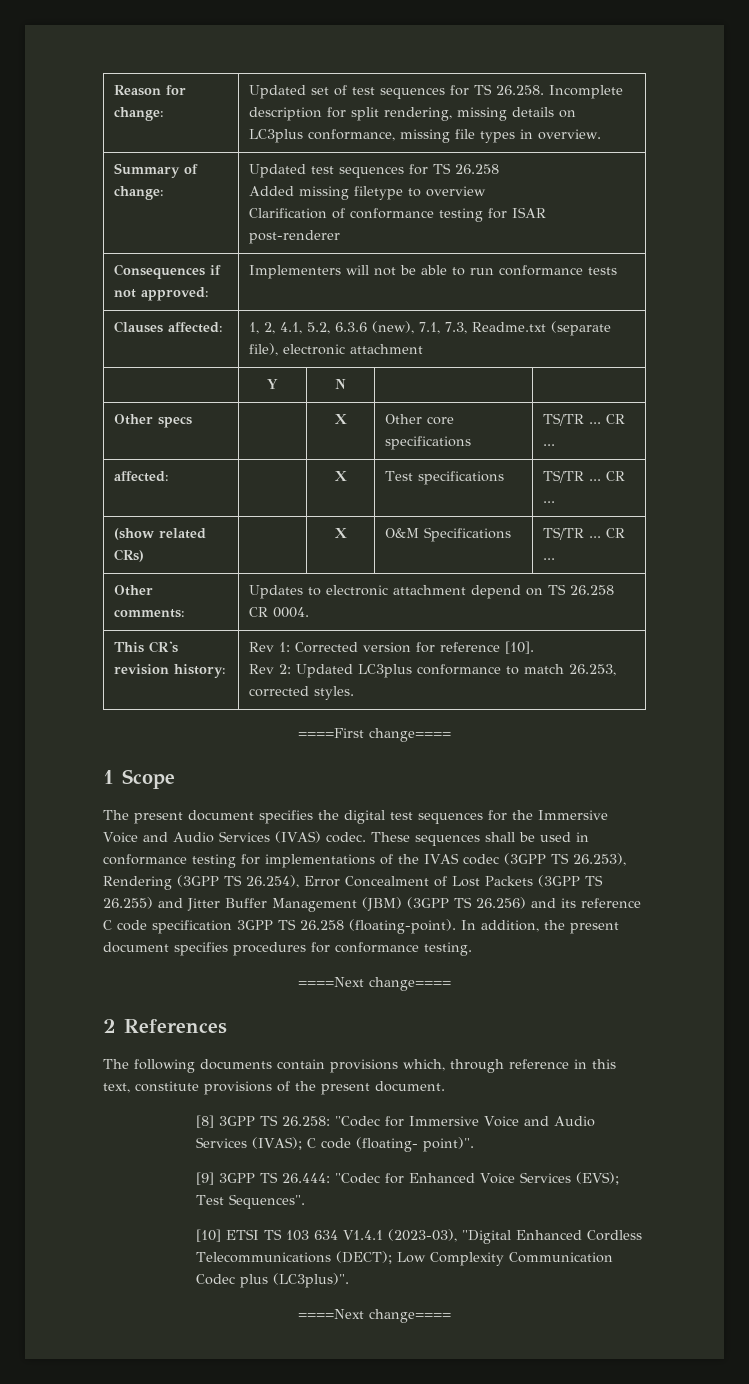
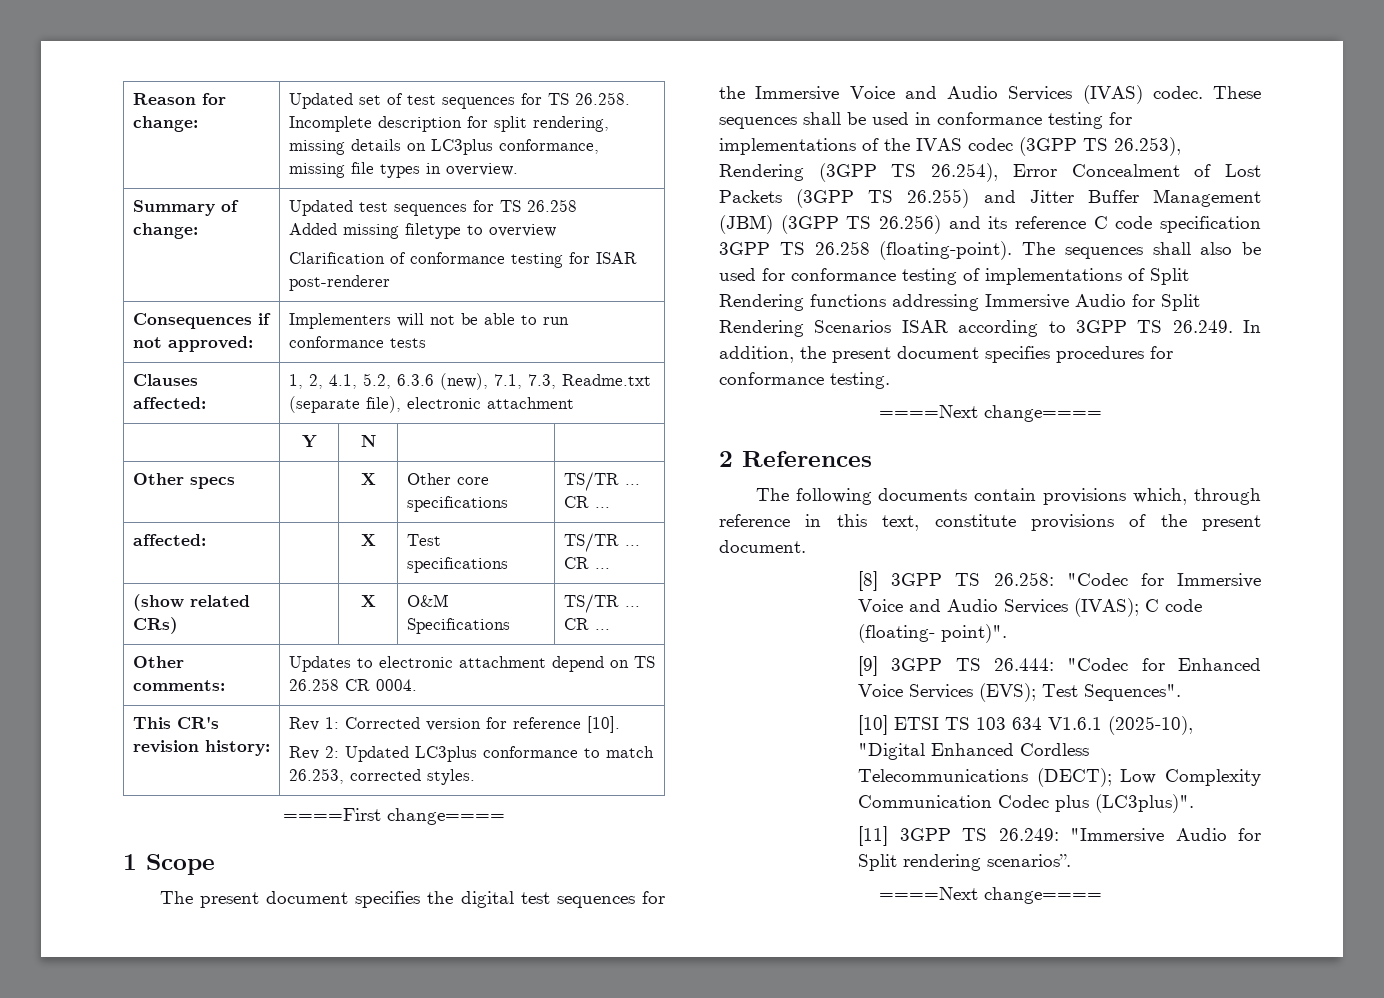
(456, 926) none -> [1022,242,1261,259] [719,268,1189,285] [719,294,1200,311] [719,320,1233,337] The sequences shall also be used for conformance testing of implementations of Split Rendering functions addressing Immersive Audio for Split Rendering Scenarios ISAR according to 3GPP TS 26.249.
[342,1229,457,1242] V1.4.1 (2023-03), -> [1048,716,1194,735] V1.6.1 (2025-10),
(349, 1280) none -> [858,826,1261,846] [858,854,1072,871] // [11] 3GPP TS 26.249: "Immersive Audio for Split rendering scenarios”.

